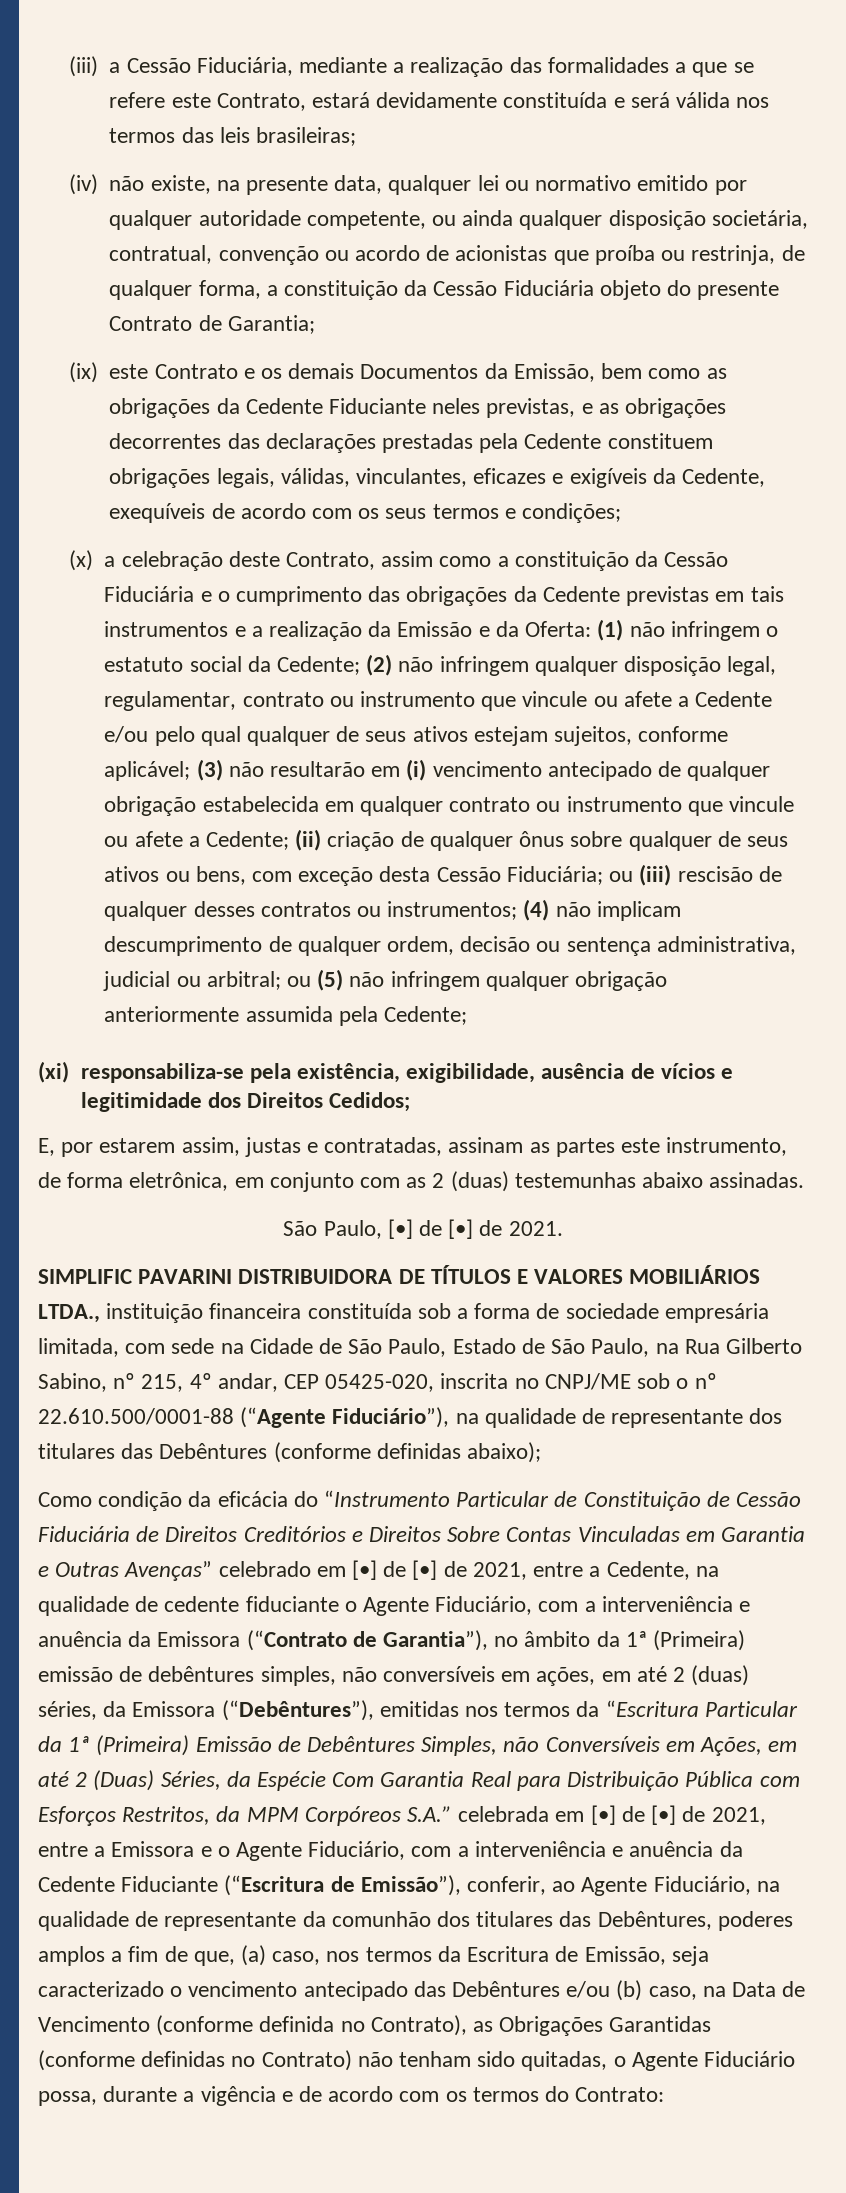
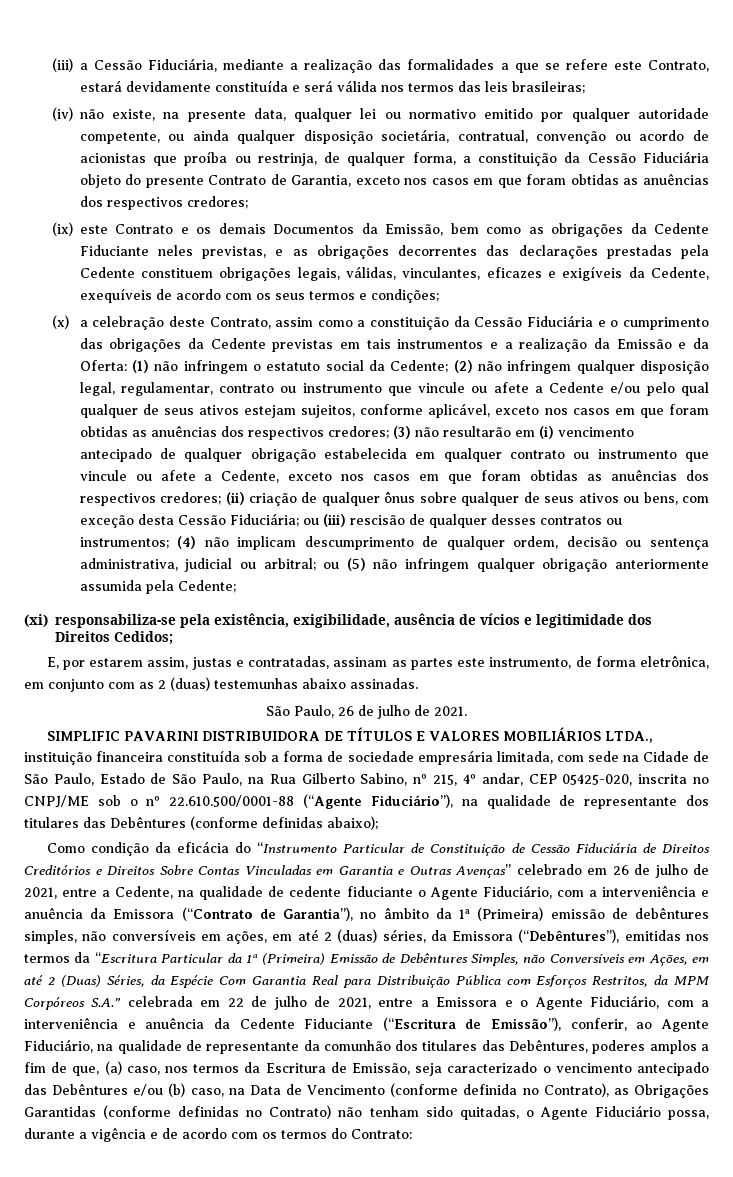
[227,315,315,334] Garantia; -> [291,173,709,188] [79,196,248,210] Garantia, exceto nos casos em que foram obtidas as anuências dos respectivos credores;
[104,761,191,781] aplicável; -> [428,403,709,418] [79,425,389,440] aplicável, exceto nos casos em que foram obtidas as anuências dos respectivos credores;
[206,831,290,850] Cedente; -> [221,469,710,484] [79,492,222,506] Cedente, exceto nos casos em que foram obtidas as anuências dos respectivos credores;
[387,1219,474,1239] [•] de [•] -> [338,705,410,719] 26 de julho
[352,1560,438,1580] [•] de [•] -> [612,864,688,878] 26 de julho
[590,1805,677,1825] [•] de [•] -> [227,996,307,1010] 22 de julho

